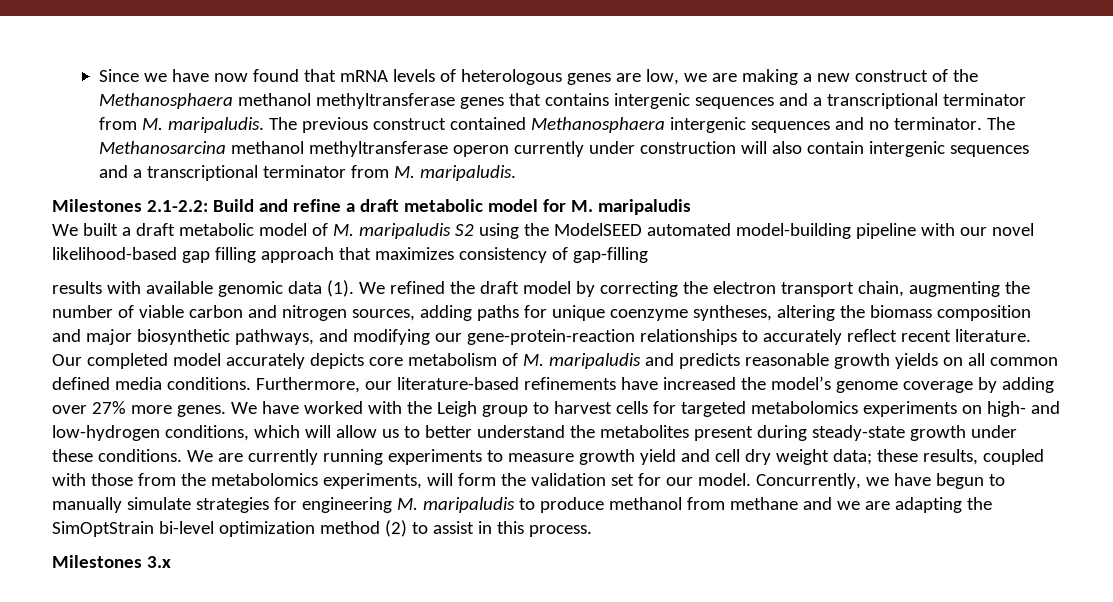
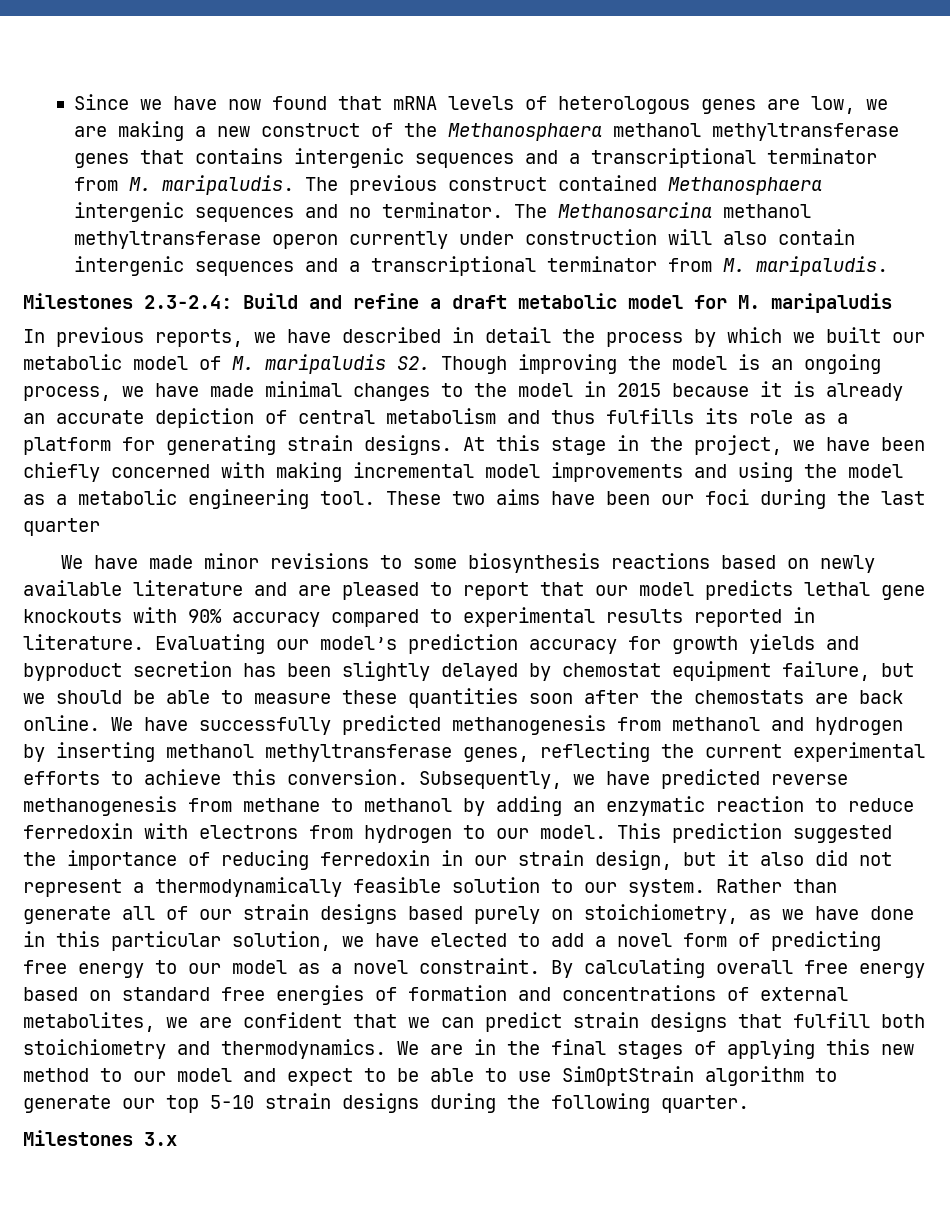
[146,200,208,212] 2.1-2.2: -> [144,295,232,309] 2.3-2.4:
[52,223,175,236] We built a draft -> [23,327,925,347] In previous reports, we have described in detail the process by which we built our
[454,223,1034,239] [52,247,648,263] [52,280,1030,297] [52,305,1031,321] [52,329,1031,345] [52,353,1058,369] [52,376,1054,393] [52,401,1060,417] [52,425,1017,441] [52,449,1044,465] [52,473,1005,489] [52,497,992,513] [52,520,592,537] S2 using the ModelSEED automated model-building pipeline with our novel likelihood-based gap filling approach that maximizes consistency of gap-filling // results with available genomic data (1). We refined the draft model by correcting the electron transport chain, augmenting the number of viable carbon and nitrogen sources, adding paths for unique coenzyme syntheses, altering the biomass composition and major biosynthetic pathways, and modifying our gene-protein-reaction relationships to accurately reflect recent literature. Our completed model accurately depicts core metabolism of M. maripaludis and predicts reasonable growth yields on all common defined media conditions. Furthermore, our literature-based refinements have increased the model’s genome coverage by adding over 27% more genes. We have worked with the Leigh group to harvest cells for targeted metabolomics experiments on high- and low-hydrogen conditions, which will allow us to better understand the metabolites present during steady-state growth under these conditions. We are currently running experiments to measure growth yield and cell dry weight data; these results, coupled with those from the metabolomics experiments, will form the validation set for our model. Concurrently, we have begun to manually simulate strategies for engineering M. maripaludis to produce methanol from methane and we are adapting the SimOptStrain bi-level optimization method (2) to assist in this process. -> [397,354,881,374] [23,381,903,401] [23,408,848,428] [23,435,925,455] [23,462,903,482] [23,489,925,509] [23,518,100,536] [61,553,876,573] [23,580,925,600] [23,607,815,627] [23,634,859,654] [23,661,914,681] [23,688,903,708] [23,715,903,735] [23,742,925,762] [23,769,848,789] [23,796,914,816] [23,823,892,843] [23,850,892,870] [23,877,837,897] [23,904,914,924] [23,931,881,951] [23,958,925,978] [23,985,848,1005] [23,1012,925,1032] [23,1039,914,1059] [23,1066,837,1086] [23,1093,749,1113] S2. Though improving the model is an ongoing process, we have made minimal changes to the model in 2015 because it is already an accurate depiction of central metabolism and thus fulfills its role as a platform for generating strain designs. At this stage in the project, we have been chiefly concerned with making incremental model improvements and using the model as a metabolic engineering tool. These two aims have been our foci during the last quarter // We have made minor revisions to some biosynthesis reactions based on newly available literature and are pleased to report that our model predicts lethal gene knockouts with 90% accuracy compared to experimental results reported in literature. Evaluating our model’s prediction accuracy for growth yields and byproduct secretion has been slightly delayed by chemostat equipment failure, but we should be able to measure these quantities soon after the chemostats are back online. We have successfully predicted methanogenesis from methanol and hydrogen by inserting methanol methyltransferase genes, reflecting the current experimental efforts to achieve this conversion. Subsequently, we have predicted reverse methanogenesis from methane to methanol by adding an enzymatic reaction to reduce ferredoxin with electrons from hydrogen to our model. This prediction suggested the importance of reducing ferredoxin in our strain design, but it also did not represent a thermodynamically feasible solution to our system. Rather than generate all of our strain designs based purely on stoichiometry, as we have done in this particular solution, we have elected to add a novel form of predicting free energy to our model as a novel constraint. By calculating overall free energy based on standard free energies of formation and concentrations of external metabolites, we are confident that we can predict strain designs that fulfill both stoichiometry and thermodynamics. We are in the final stages of applying this new method to our model and expect to be able to use SimOptStrain algorithm to generate our top 5-10 strain designs during the following quarter.

